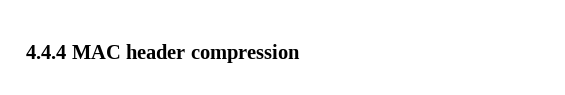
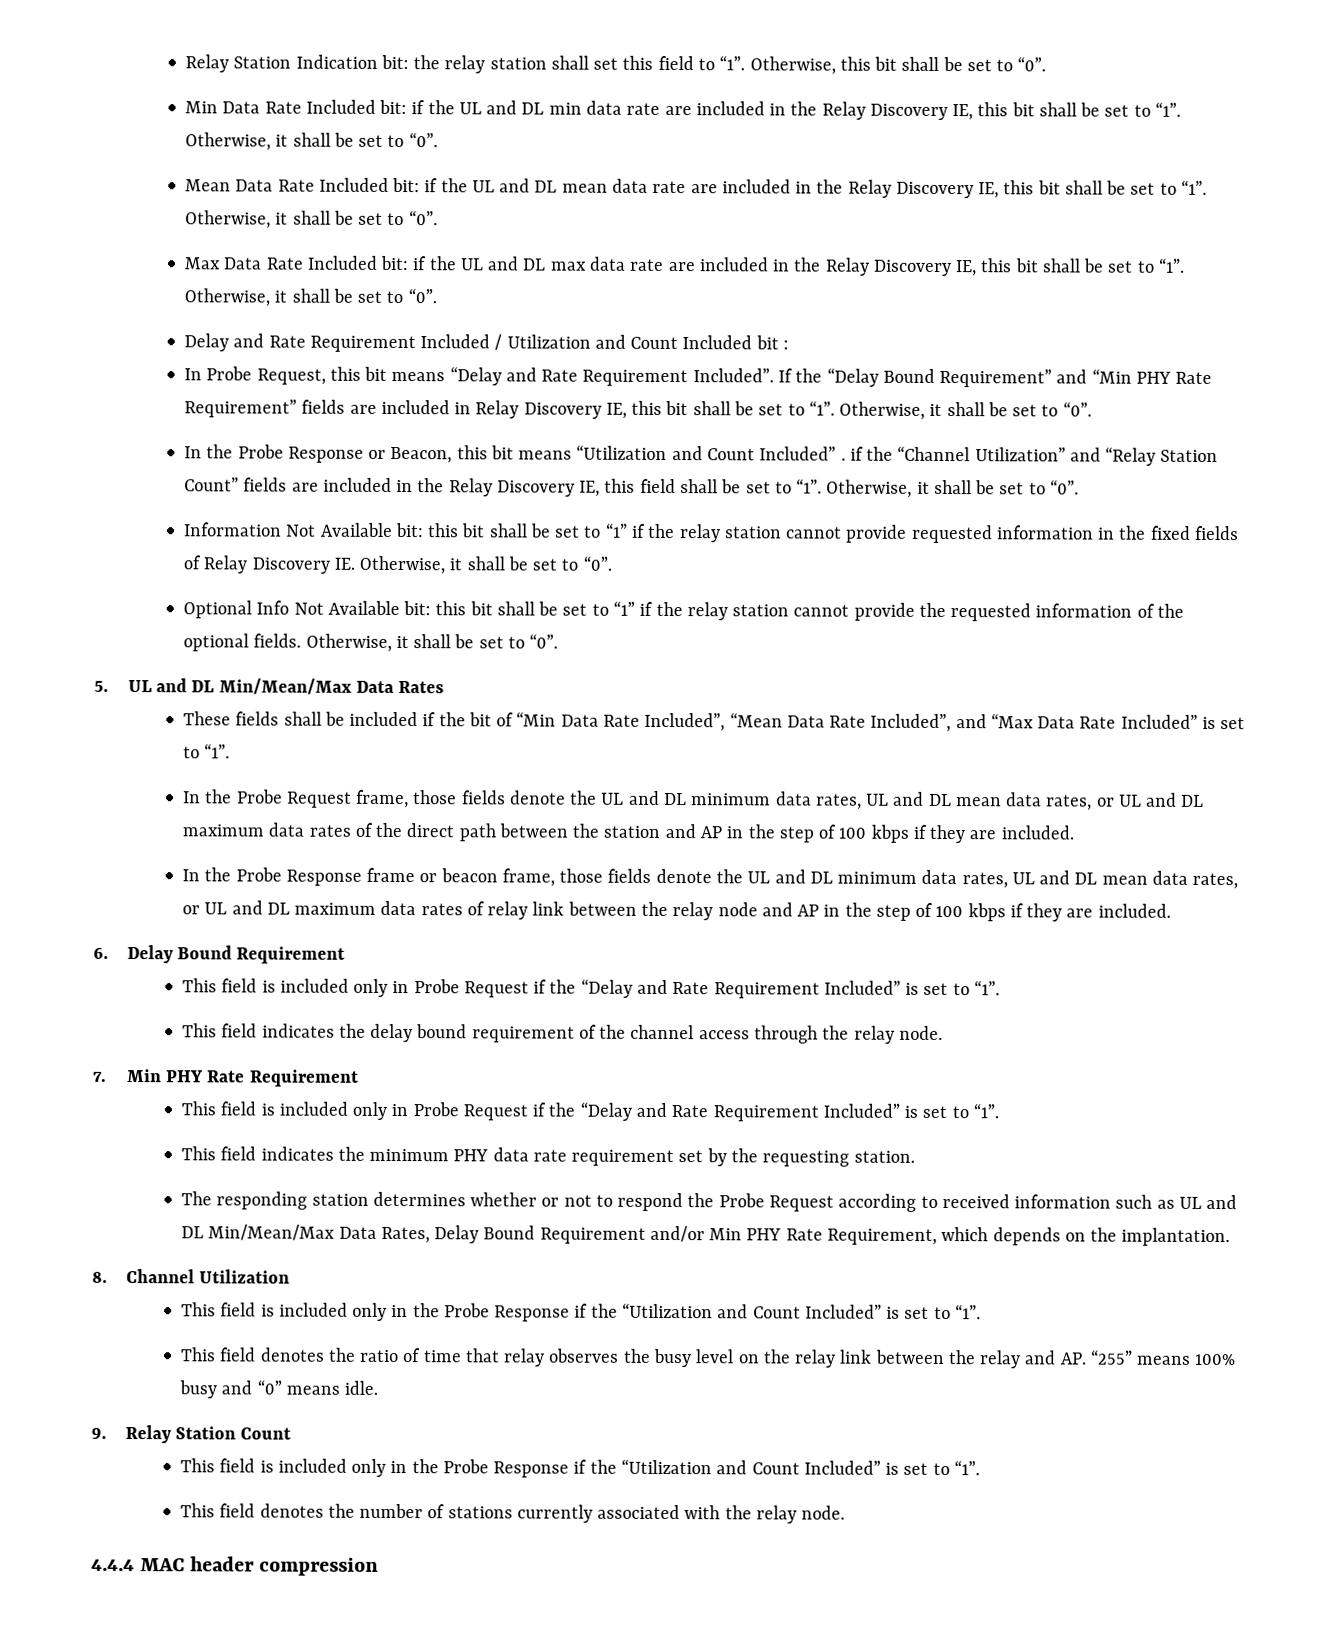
(26, 52) none -> [185,54,1047,75] [185,99,1181,121] [185,132,438,151] [185,177,1207,199] [185,210,438,229] [184,255,1185,277] [184,288,437,307] [184,333,789,353] [184,366,1213,388] [184,399,1092,420] [184,444,1219,466] [184,477,1079,498] [184,522,1239,544] [183,555,612,575] [183,600,1184,622] [183,633,559,652] [94,678,445,695] [183,711,1246,733] [183,743,231,759] [183,789,1205,811] [182,822,1074,844] [182,867,1239,890] [182,900,1171,922] [93,945,346,964] [182,978,1000,999] [182,1023,943,1044] [93,1069,359,1087] [181,1101,999,1122] [181,1146,915,1167] [181,1191,1238,1212] [181,1224,1231,1247] [92,1269,291,1284] [181,1302,981,1322] [180,1347,1237,1369] [179,1379,379,1399] [91,1425,292,1444] [180,1458,980,1478] [180,1503,846,1524] Relay Station Indication bit: the relay station shall set this field to “1”. Otherwise, this bit shall be set to “0”. // Min Data Rate Included bit: if the UL and DL min data rate are included in the Relay Discovery IE, this bit shall be set to “1”. Otherwise, it shall be set to “0”. // Mean Data Rate Included bit: if the UL and DL mean data rate are included in the Relay Discovery IE, this bit shall be set to “1”. Otherwise, it shall be set to “0”. // Max Data Rate Included bit: if the UL and DL max data rate are included in the Relay Discovery IE, this bit shall be set to “1”. Otherwise, it shall be set to “0”. // Delay and Rate Requirement Included / Utilization and Count Included bit : // In Probe Request, this bit means “Delay and Rate Requirement Included”. If the “Delay Bound Requirement” and “Min PHY Rate Requirement” fields are included in Relay Discovery IE, this bit shall be set to “1”. Otherwise, it shall be set to “0”. // In the Probe Response or Beacon, this bit means “Utilization and Count Included” . if the “Channel Utilization” and “Relay Station Count” fields are included in the Relay Discovery IE, this field shall be set to “1”. Otherwise, it shall be set to “0”. // Information Not Available bit: this bit shall be set to “1” if the relay station cannot provide requested information in the fixed fields of Relay Discovery IE. Otherwise, it shall be set to “0”. // Optional Info Not Available bit: this bit shall be set to “1” if the relay station cannot provide the requested information of the optional fields. Otherwise, it shall be set to “0”. // 5. UL and DL Min/Mean/Max Data Rates // These fields shall be included if the bit of “Min Data Rate Included”, “Mean Data Rate Included”, and “Max Data Rate Included” is set to “1”. // In the Probe Request frame, those fields denote the UL and DL minimum data rates, UL and DL mean data rates, or UL and DL maximum data rates of the direct path between the station and AP in the step of 100 kbps if they are included. // In the Probe Response frame or beacon frame, those fields denote the UL and DL minimum data rates, UL and DL mean data rates, or UL and DL maximum data rates of relay link between the relay node and AP in the step of 100 kbps if they are included. // 6. Delay Bound Requirement // This field is included only in Probe Request if the “Delay and Rate Requirement Included” is set to “1”. // This field indicates the delay bound requirement of the channel access through the relay node. // 7. Min PHY Rate Requirement // This field is included only in Probe Request if the “Delay and Rate Requirement Included” is set to “1”. // This field indicates the minimum PHY data rate requirement set by the requesting station. // The responding station determines whether or not to respond the Probe Request according to received information such as UL and DL Min/Mean/Max Data Rates, Delay Bound Requirement and/or Min PHY Rate Requirement, which depends on the implantation. // 8. Channel Utilization // This field is included only in the Probe Response if the “Utilization and Count Included” is set to “1”. // This field denotes the ratio of time that relay observes the busy level on the relay link between the relay and AP. “255” means 100% busy and “0” means idle. // 9. Relay Station Count // This field is included only in the Probe Response if the “Utilization and Count Included” is set to “1”. // This field denotes the number of stations currently associated with the relay node. //

